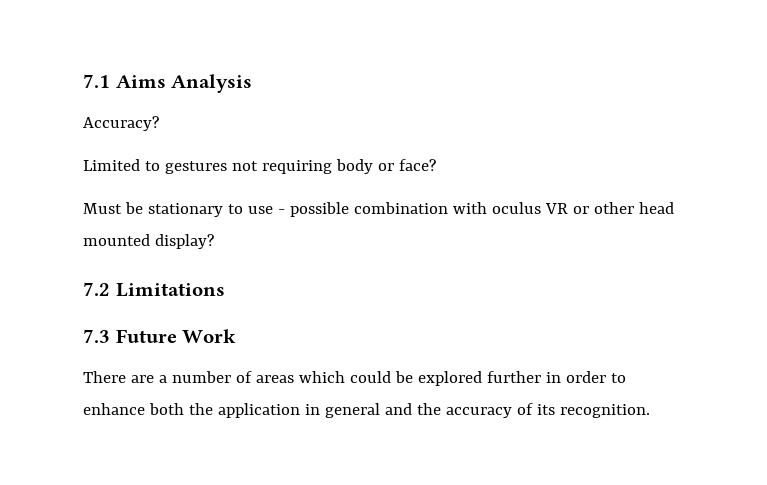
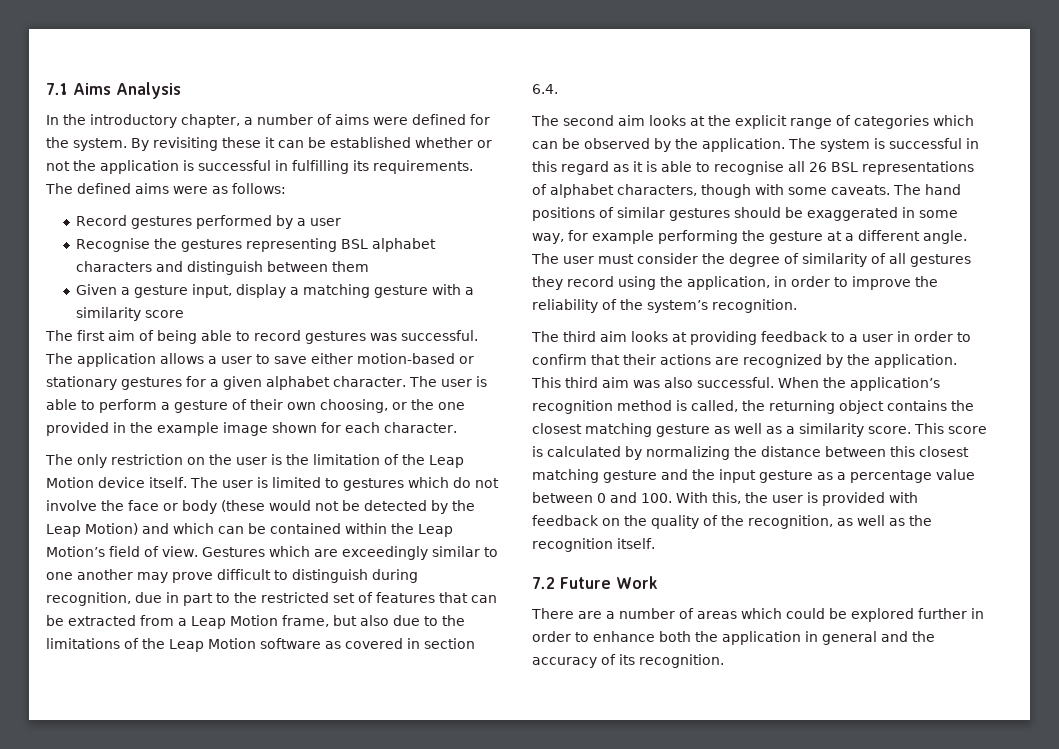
[83,116,159,131] [83,159,436,174] [83,202,674,217] [83,234,214,249] Accuracy? // Limited to gestures not requiring body or face? // Must be stationary to use - possible combination with oculus VR or other head mounted display? -> [46,114,490,128] [46,137,492,151] [46,160,473,174] [45,183,286,194] [76,215,342,229] [76,238,437,252] [76,261,370,275] [76,284,475,298] [76,307,185,321] [45,330,478,344] [45,353,474,367] [46,376,487,390] [46,399,465,413] [46,422,457,436] [45,454,464,468] [46,477,499,491] [46,500,475,514] [46,523,453,537] [46,546,498,560] [46,569,418,583] [46,592,497,606] [46,615,465,629] [46,638,475,652] [532,84,558,94] [531,115,974,129] [532,138,979,152] [532,161,974,175] [532,184,961,198] [532,207,958,221] [532,230,967,244] [531,253,971,267] [532,276,938,290] [532,299,797,313] [531,331,971,345] [532,354,957,368] [531,377,940,391] [532,400,974,414] [532,423,987,437] [532,446,969,460] [532,469,975,483] [532,492,918,506] [532,515,932,529] [532,538,655,552] In the introductory chapter, a number of aims were defined for the system. By revisiting these it can be established whether or not the application is successful in fulfilling its requirements. The defined aims were as follows: // Record gestures performed by a user // Recognise the gestures representing BSL alphabet characters and distinguish between them // Given a gesture input, display a matching gesture with a similarity score // The first aim of being able to record gestures was successful. The application allows a user to save either motion-based or stationary gestures for a given alphabet character. The user is able to perform a gesture of their own choosing, or the one provided in the example image shown for each character. // The only restriction on the user is the limitation of the Leap Motion device itself. The user is limited to gestures which do not involve the face or body (these would not be detected by the Leap Motion) and which can be contained within the Leap Motion’s field of view. Gestures which are exceedingly similar to one another may prove difficult to distinguish during recognition, due in part to the restricted set of features that can be extracted from a Leap Motion frame, but also due to the limitations of the Leap Motion software as covered in section 6.4. // The second aim looks at the explicit range of categories which can be observed by the application. The system is successful in this regard as it is able to recognise all 26 BSL representations of alphabet characters, though with some caveats. The hand positions of similar gestures should be exaggerated in some way, for example performing the gesture at a different angle. The user must consider the degree of similarity of all gestures they record using the application, in order to improve the reliability of the system’s recognition. // The third aim looks at providing feedback to a user in order to confirm that their actions are recognized by the application. This third aim was also successful. When the application’s recognition method is called, the returning object contains the closest matching gesture as well as a similarity score. This score is calculated by normalizing the distance between this closest matching gesture and the input gesture as a percentage value between 0 and 100. With this, the user is provided with feedback on the quality of the recognition, as well as the recognition itself.
[115,283,225,297] [83,329,110,343] Limitations // 7.3 -> (555, 583) none

